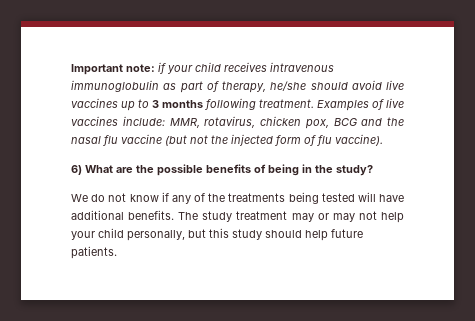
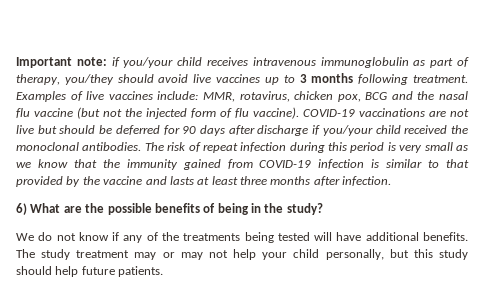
[167,65,193,74] your -> [123,57,174,68] you/your
[270,81,307,91] he/she -> [64,74,114,85] you/they
(383, 140) none -> [303,108,469,117] [16,125,469,136] [16,142,468,153] [16,159,470,170] [16,176,392,187] COVID-19 vaccinations are not live but should be deferred for 90 days after discharge if you/your child received the monoclonal antibodies. The risk of repeat infection during this period is very small as we know that the immunity gained from COVID-19 infection is similar to that provided by the vaccine and lasts at least three months after infection.

